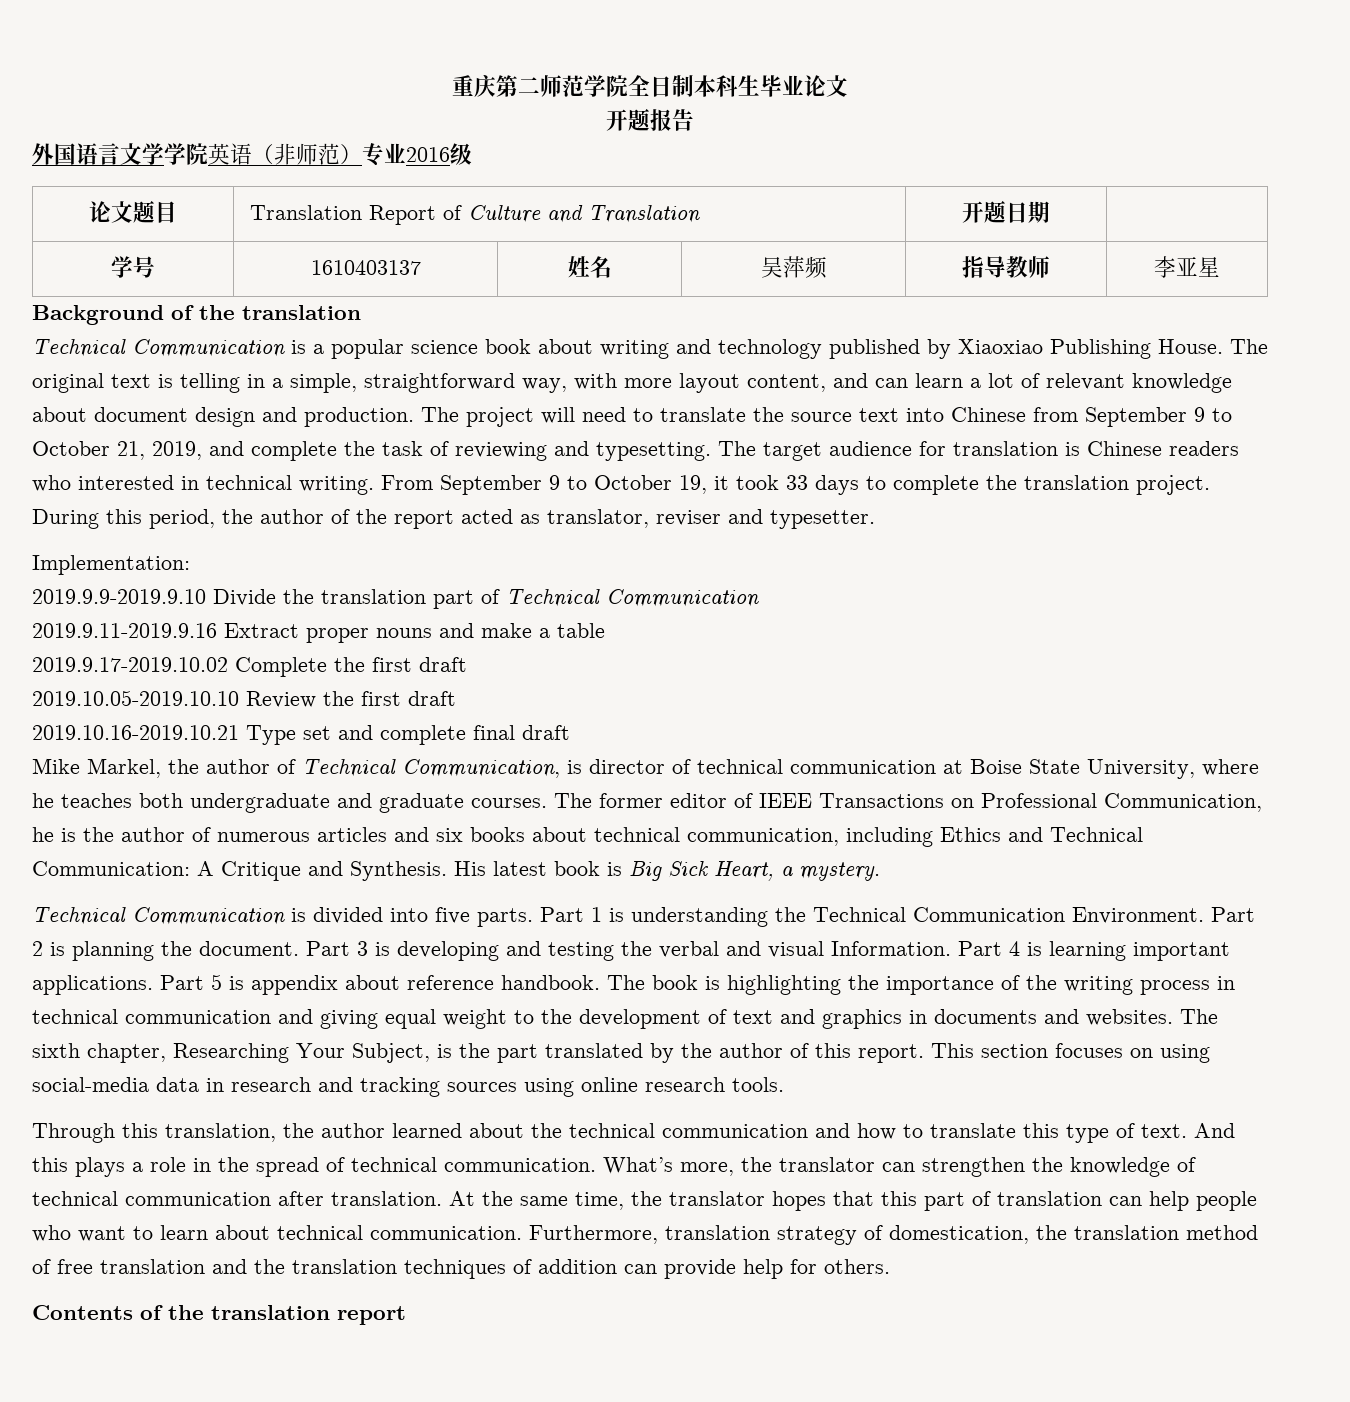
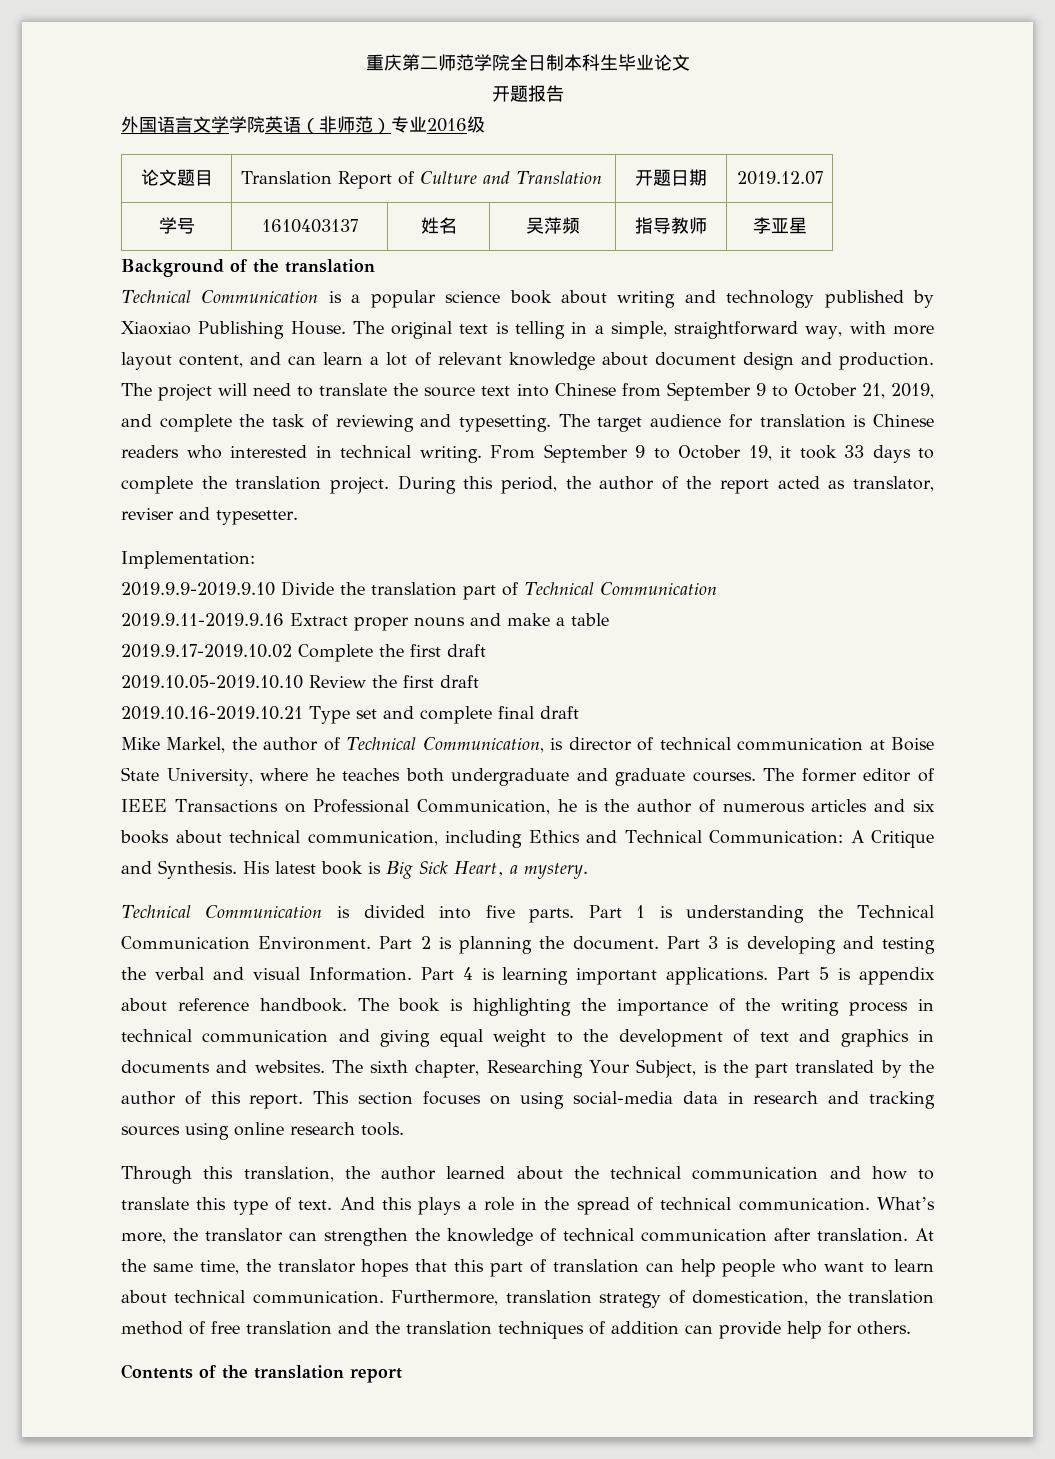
(1050, 212) none -> [736,171,823,185] 2019.12.07

